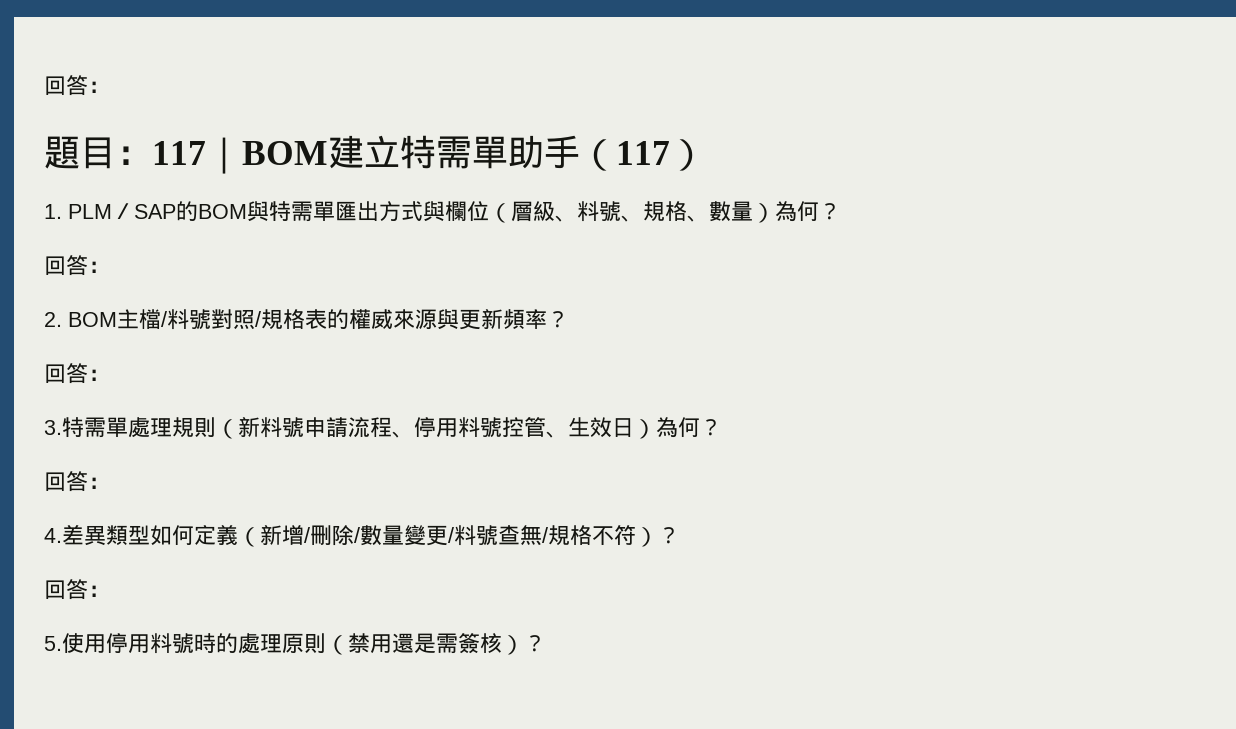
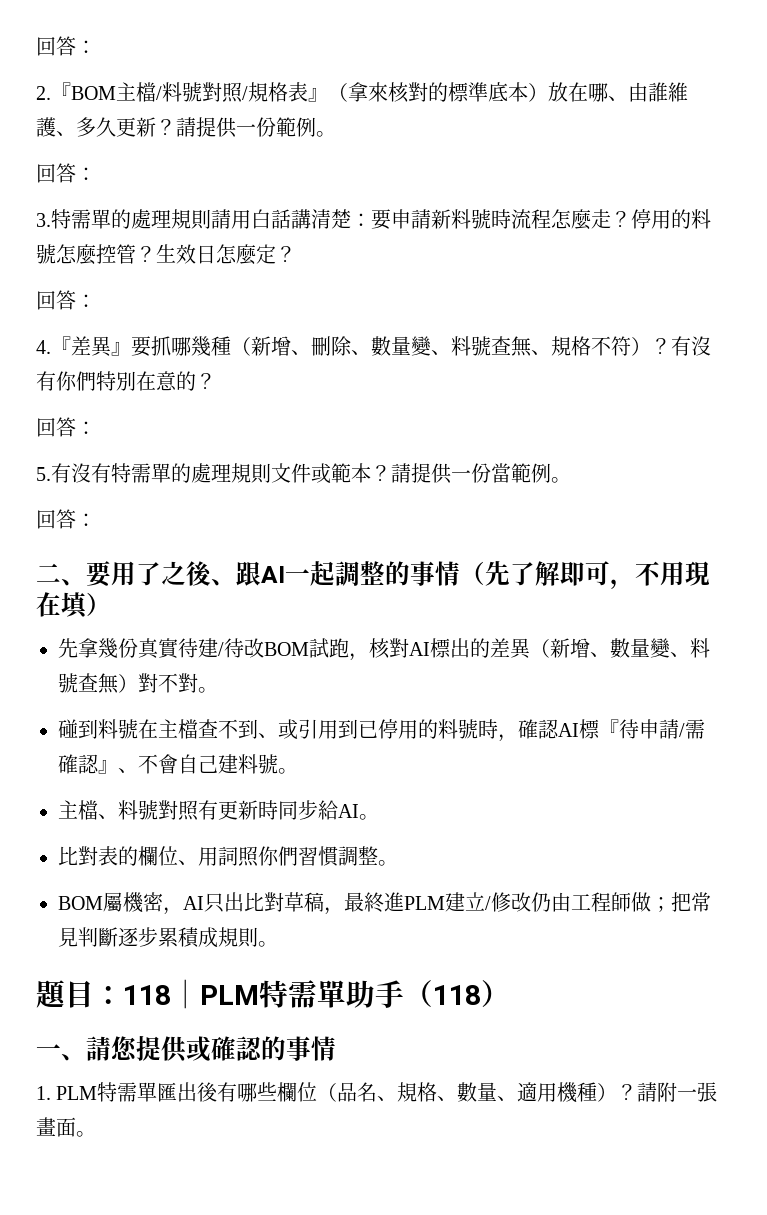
[44,75,110,96] [44,135,706,174] [44,201,841,223] [44,255,110,276] 回答： // 題目：117｜BOM建立特需單助手（117） // 1. PLM／SAP的BOM與特需單匯出方式與欄位（層級、料號、規格、數量）為何？ // 回答： -> [36,36,96,56] 回答：
(62, 319) none -> [51,82,71,100] 『
[327,309,569,330] 的權威來源與更新頻率？ -> [308,82,688,103] [36,117,336,138] 』（拿來核對的標準底本）放在哪、由誰維護、多久更新？請提供一份範例。
[128,417,722,439] [44,471,110,492] [44,524,548,547] 處理規則（新料號申請流程、停用料號控管、生效日）為何？ // 回答： // 4.差異類型如何定義（新增/刪除/數量變更/料號查無/ -> [111,209,711,230] [36,244,296,265] [36,290,96,310] [36,336,551,357] 的處理規則請用白話講清楚：要申請新料號時流程怎麼走？停用的料號怎麼控管？生效日怎麼定？ // 回答： // 4.『差異』要抓哪幾種（新增、刪除、數量變、料號查無、
[44,579,110,600] [44,633,546,655] // 回答： // 5.使用停用料號時的處理原則（禁用還是需簽核）？ -> [671,336,711,356] [36,371,216,391] [36,417,96,437] [36,463,571,484] [36,509,96,529] [36,561,710,589] [36,592,111,619] [58,638,710,661] [58,673,218,694] [58,719,705,742] [58,754,298,774] [58,800,379,821] [58,846,398,867] [58,892,711,915] [58,927,278,948] [36,979,510,1009] [36,1036,336,1063] [36,1082,718,1103] [36,1117,96,1137] 有沒有你們特別在意的？ // 回答： // 5.有沒有特需單的處理規則文件或範本？請提供一份當範例。 // 回答： // 二、要用了之後、跟AI一起調整的事情（先了解即可，不用現在填） // 先拿幾份真實待建/待改BOM試跑，核對AI標出的差異（新增、數量變、料號查無）對不對。 // 碰到料號在主檔查不到、或引用到已停用的料號時，確認AI標『待申請/需確認』、不會自己建料號。 // 主檔、料號對照有更新時同步給AI。 // 比對表的欄位、用詞照你們習慣調整。 // BOM屬機密，AI只出比對草稿，最終進PLM建立/修改仍由工程師做；把常見判斷逐步累積成規則。 // 題目：118｜PLM特需單助手（118） // 一、請您提供或確認的事情 // 1. PLM特需單匯出後有哪些欄位（品名、規格、數量、適用機種）？請附一張畫面。

